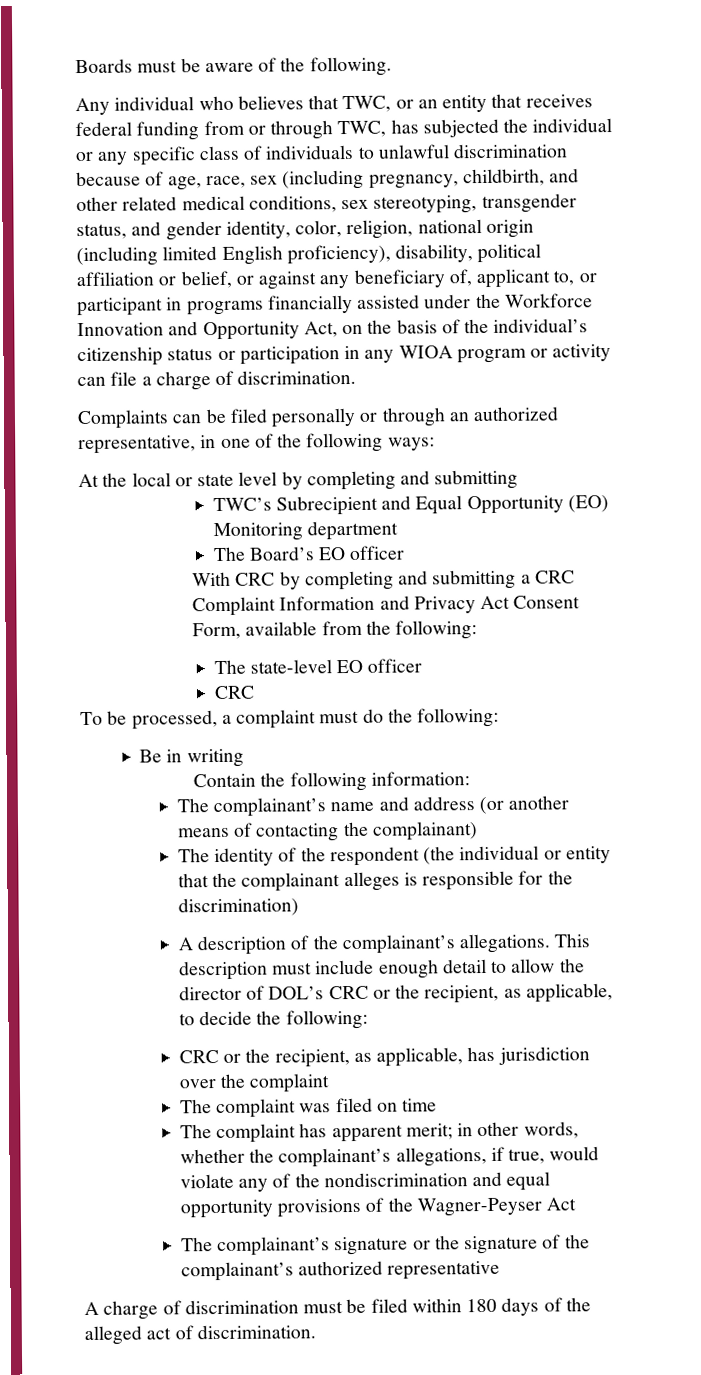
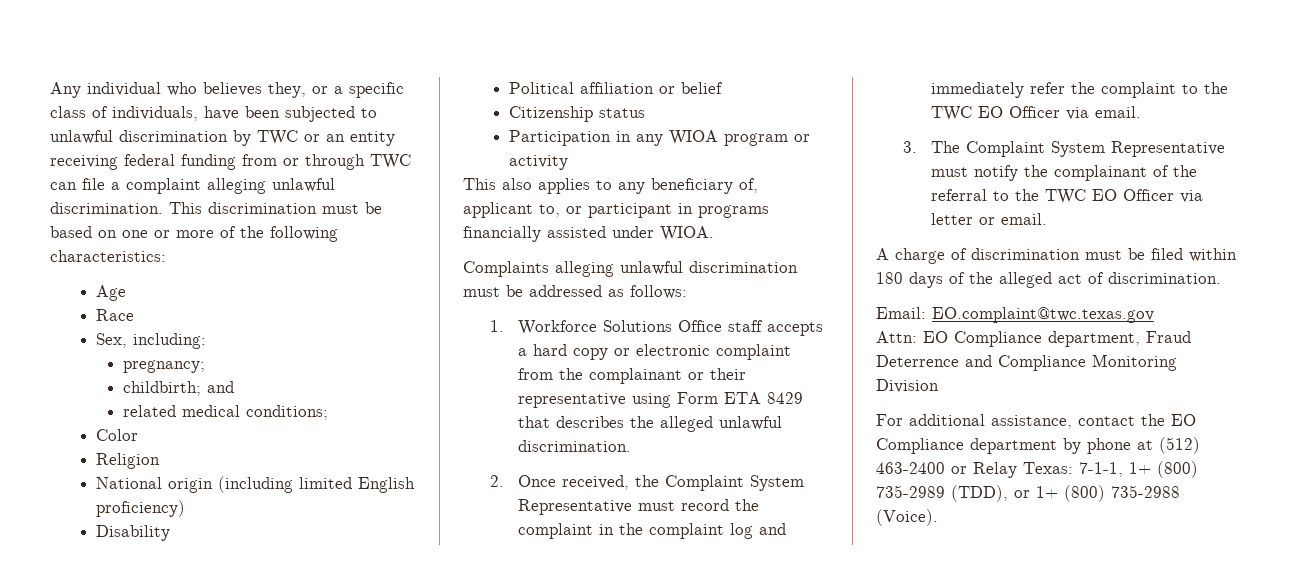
[75,56,392,77] [75,95,392,116] Boards must be aware of the following. // Any individual who believes that TWC, -> [50,82,404,98] [50,106,377,122] [50,130,298,146] Any individual who believes they, or a specific class of individuals, have been subjected to unlawful discrimination by TWC
[491,93,593,108] that receives -> [50,155,118,170] receiving
[337,118,613,138] [75,143,569,166] [76,168,580,191] [76,196,118,212] TWC, has subjected the individual or any specific class of individuals to unlawful discrimination because of age, race, sex (including pregnancy, childbirth, and other -> [370,154,411,169] [50,178,335,194] [50,202,382,214] [50,226,338,242] [50,250,166,262] [95,285,126,301] [95,309,134,321] [95,333,206,349] [123,360,206,373] [123,381,235,396] TWC can file a complaint alleging unlawful discrimination. This discrimination must be based on one or more of the following characteristics: // Age // Race // Sex, including: // pregnancy; // childbirth; and //
[248,193,577,214] [76,219,534,241] [76,243,542,267] [76,270,318,290] conditions, sex stereotyping, transgender status, and gender identity, color, religion, national origin (including limited English proficiency), disability, political affiliation or belief, or against -> [246,405,329,420] [95,429,138,441] [95,453,160,469] [95,476,415,493] [95,500,185,517] [95,525,170,541] [508,82,723,94] [508,106,645,122] [508,130,810,146] [508,155,568,170] [463,178,612,194] conditions; // Color // Religion // National origin (including limited English proficiency) // Disability // Political affiliation or belief // Citizenship status // Participation in any WIOA program or activity // This also applies to
[475,293,593,309] [77,318,589,341] [77,344,612,367] [77,369,357,391] [77,406,560,430] [78,432,435,455] [78,469,519,491] [212,495,609,516] [212,520,398,542] [212,545,406,562] [192,569,575,591] [192,595,581,617] [192,620,478,640] [213,658,423,675] [213,685,255,700] [80,707,500,730] [139,748,244,768] [193,771,470,792] [176,795,570,818] [177,821,478,842] [177,845,611,867] [177,870,573,892] [177,897,299,917] [177,933,591,956] [178,958,585,981] [178,983,613,1004] [178,1009,368,1030] [178,1046,590,1068] [178,1073,331,1093] [179,1097,438,1119] [179,1121,579,1144] [179,1146,600,1168] [179,1171,551,1192] [179,1197,577,1219] [180,1234,590,1257] [180,1260,501,1282] the Workforce Innovation and Opportunity Act, on the basis of the individual’s citizenship status or participation in any WIOA program or activity can file a charge of discrimination. // Complaints can be filed personally or through an authorized representative, in one of the following ways: // At the local or state level by completing and submitting // TWC’s Subrecipient and Equal Opportunity (EO) Monitoring department // The Board’s EO officer // With CRC by completing and submitting a CRC Complaint Information and Privacy Act Consent Form, available from the following: // The state-level EO officer // CRC // To be processed, a complaint must do the following: // Be in writing // Contain the following information: // The complainant’s name and address (or another means of contacting the complainant) // The identity of the respondent (the individual or entity that the complainant alleges is responsible for the discrimination) // A description of the complainant’s allegations. This description must include enough detail to allow the director of DOL’s CRC or the recipient, as applicable, to decide the following: // CRC or the recipient, as applicable, has jurisdiction over the complaint // The complaint was filed on time // The complaint has apparent merit; in other words, whether the complainant’s allegations, if true, would violate any of the nondiscrimination and equal opportunity provisions of the Wagner-Peyser Act // The complainant’s signature or the signature of the complainant’s authorized representative -> [660,226,714,241] [463,261,798,277] [463,285,687,299] [490,320,823,336] [517,344,791,360] [517,368,746,384] [517,392,803,408] [517,416,782,432] [517,440,631,452] [490,475,804,491] [517,499,759,515] [517,523,786,539] [930,82,1228,98] [930,106,1141,121] [903,141,1225,157] [930,165,1197,181] [930,189,1203,204] [930,213,1047,225] WIOA. // Complaints alleging unlawful discrimination must be addressed as follows: // 1. Workforce Solutions Office staff accepts a hard copy or electronic complaint from the complainant or their representative using Form ETA 8429 that describes the alleged unlawful discrimination. // 2. Once received, the Complaint System Representative must record the complaint in the complaint log and immediately refer the complaint to the TWC EO Officer via email. // 3. The Complaint System Representative must notify the complainant of the referral to the TWC EO Officer via letter or email.
(316, 1332) none -> [876,307,1154,323] [876,331,1191,347] [876,354,1177,371] [876,379,939,393] [876,414,1196,429] [876,437,1200,454] [876,461,1198,478] [876,485,1180,502] [876,509,938,526] // Email: EO.complaint@twc.texas.gov // Attn: EO Compliance department, Fraud Deterrence and Compliance Monitoring Division // For additional assistance, contact the EO Compliance department by phone at (512) 463-2400 or Relay Texas: 7-1-1, 1+ (800) 735-2989 (TDD), or 1+ (800) 735-2988 (Voice).

